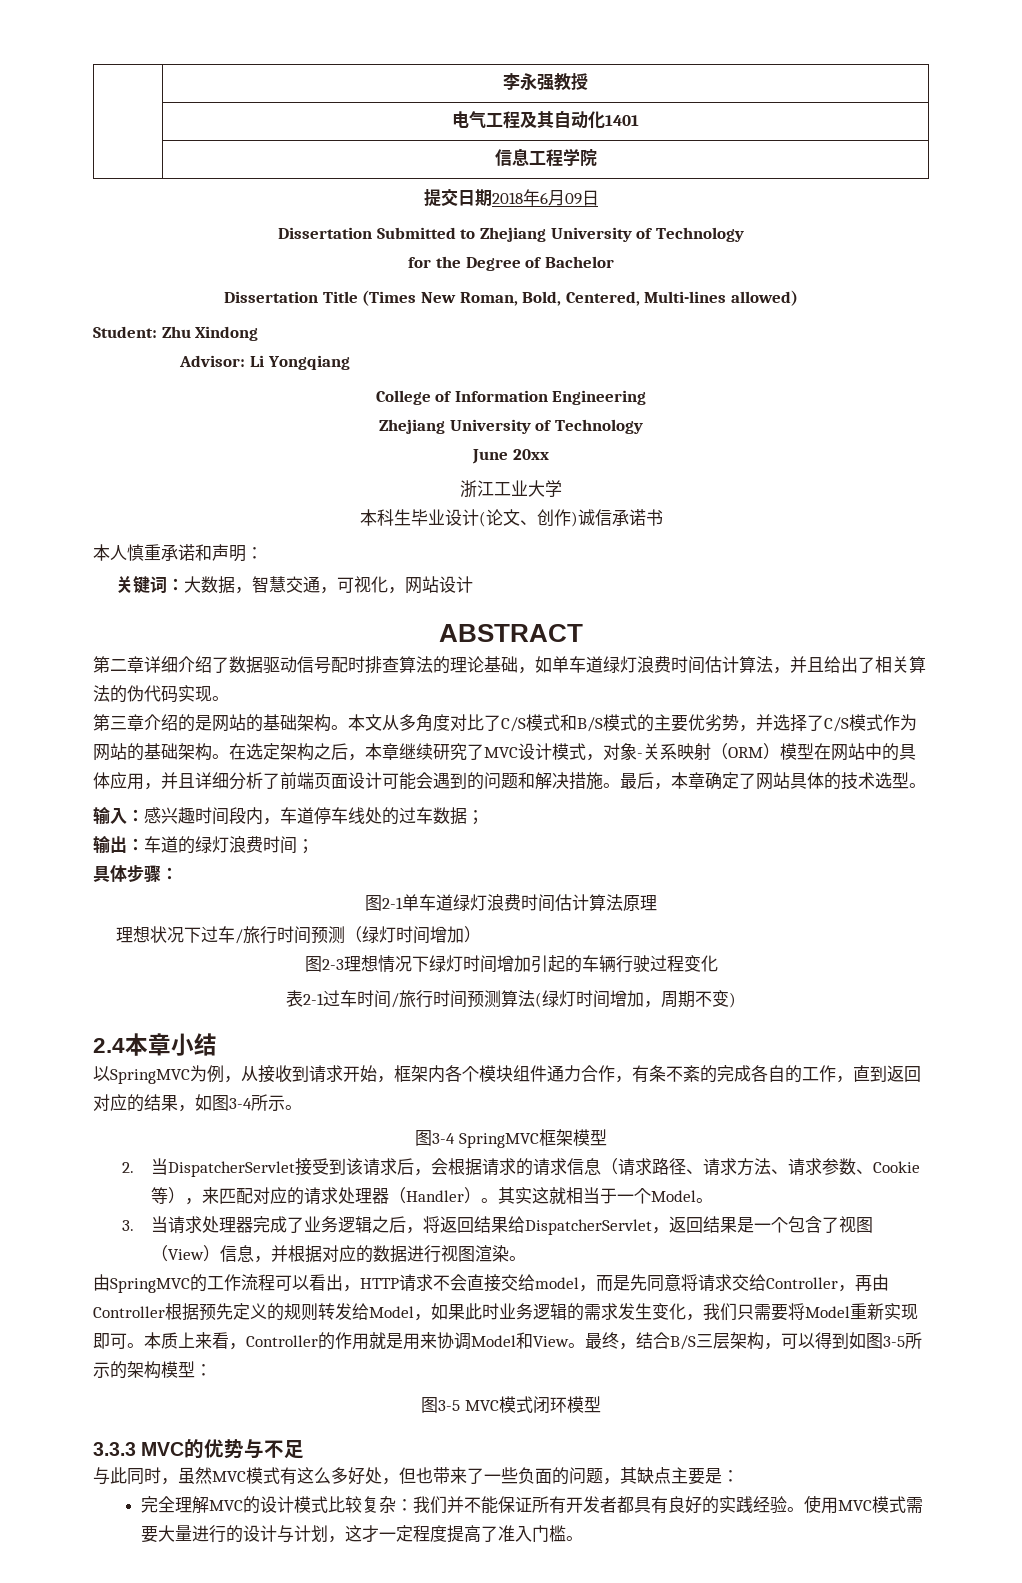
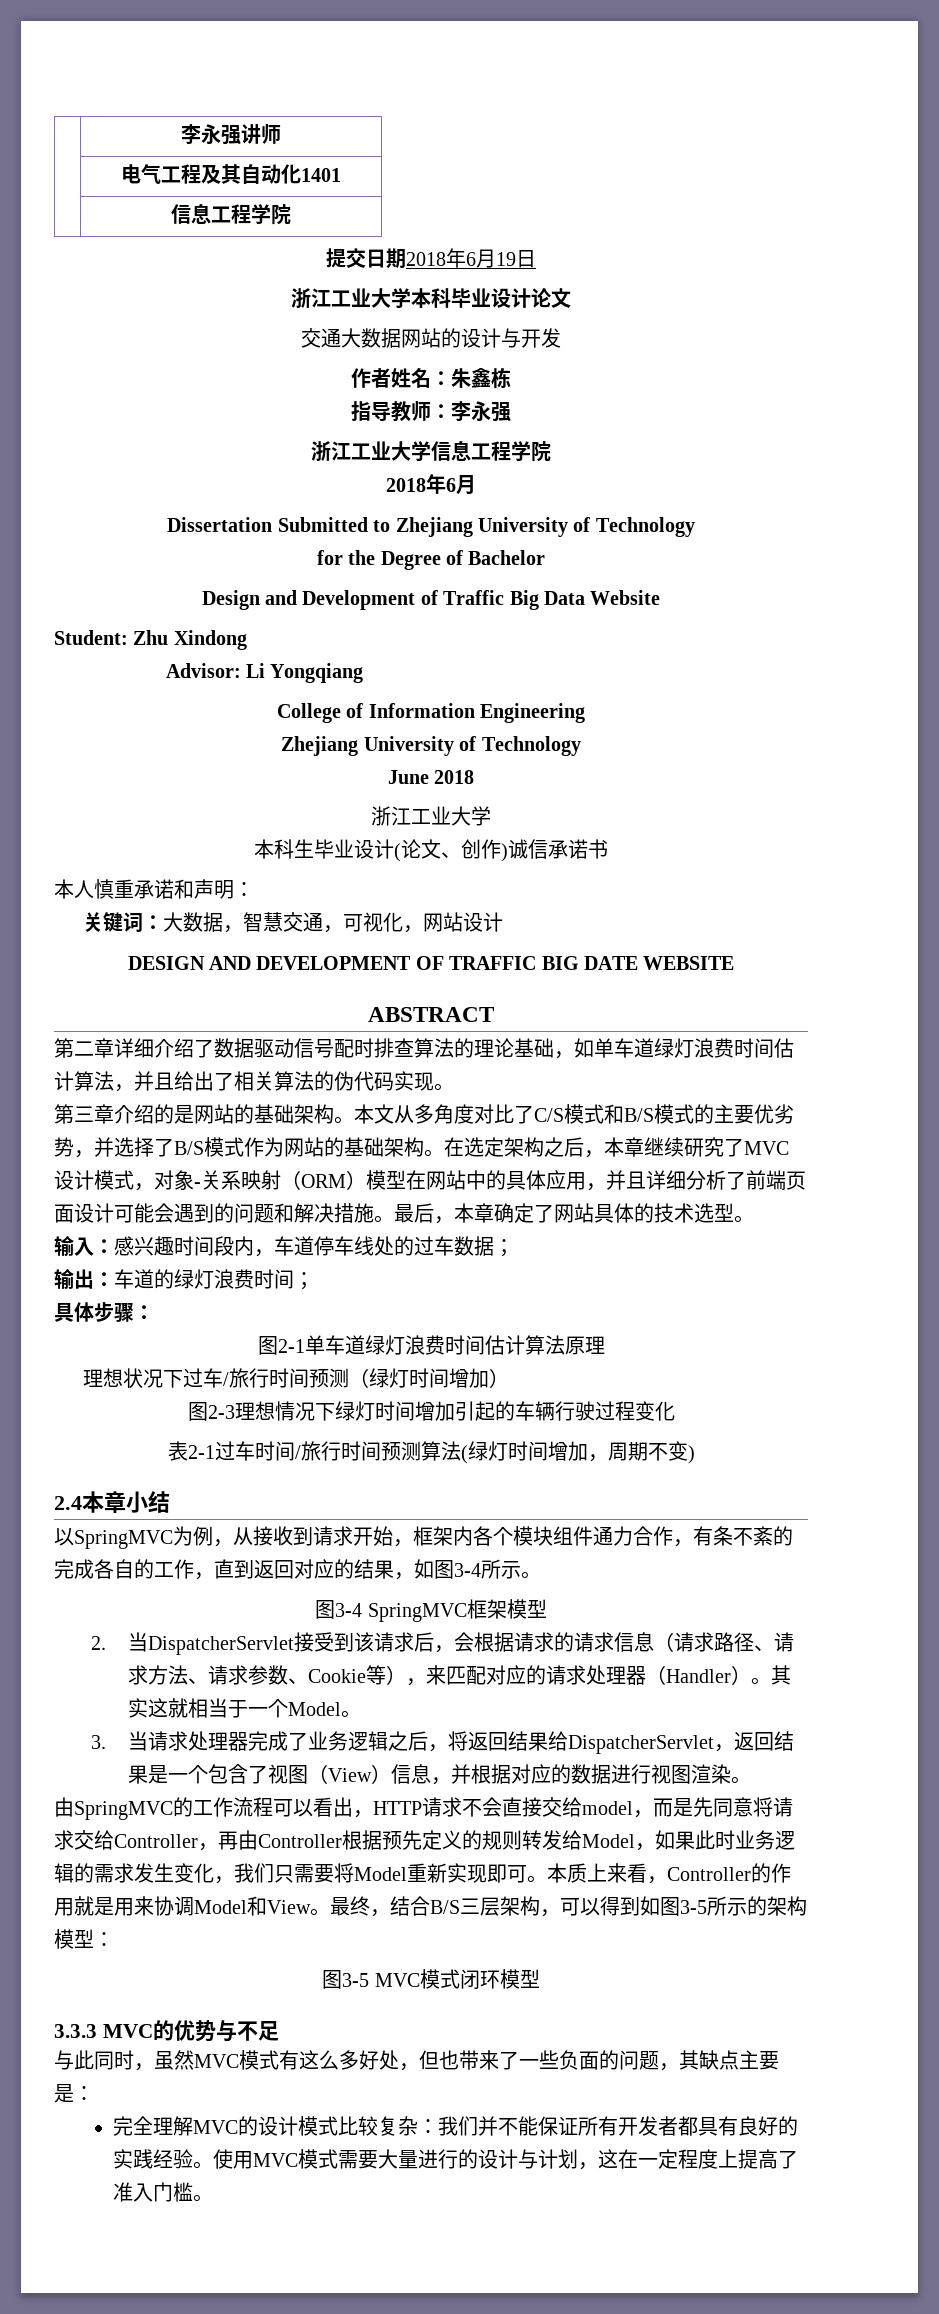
[503,73,588,91] | 李永强教授 -> [181,124,281,145] | 李永强讲师
[564,190,599,206] 09日 -> [496,250,536,268] [291,288,571,308] [301,328,561,348] [351,368,511,389] [351,401,511,422] [311,440,551,462] [386,474,476,495] 19日 // 浙江工业大学本科毕业设计论文 // 交通大数据网站的设计与开发 // 作者姓名：朱鑫栋 // 指导教师：李永强 // 浙江工业大学信息工程学院 // 2018年6月
[224,290,798,306] Dissertation Title (Times New Roman, Bold, Centered, Multi-lines allowed) -> [201,590,661,610] Design and Development of Traffic Big Data Website
[512,449,549,460] 20xx -> [434,770,475,784] 2018
(473, 584) none -> [127,956,735,970] // DESIGN AND DEVELOPMENT OF TRAFFIC BIG DATE WEBSITE
[824,717,849,732] C/S -> [174,1141,204,1155] B/S
[361,1525,379,1542] 才 -> [618,2149,639,2169] 在
(447, 1533) none -> [718,2149,739,2168] 上

